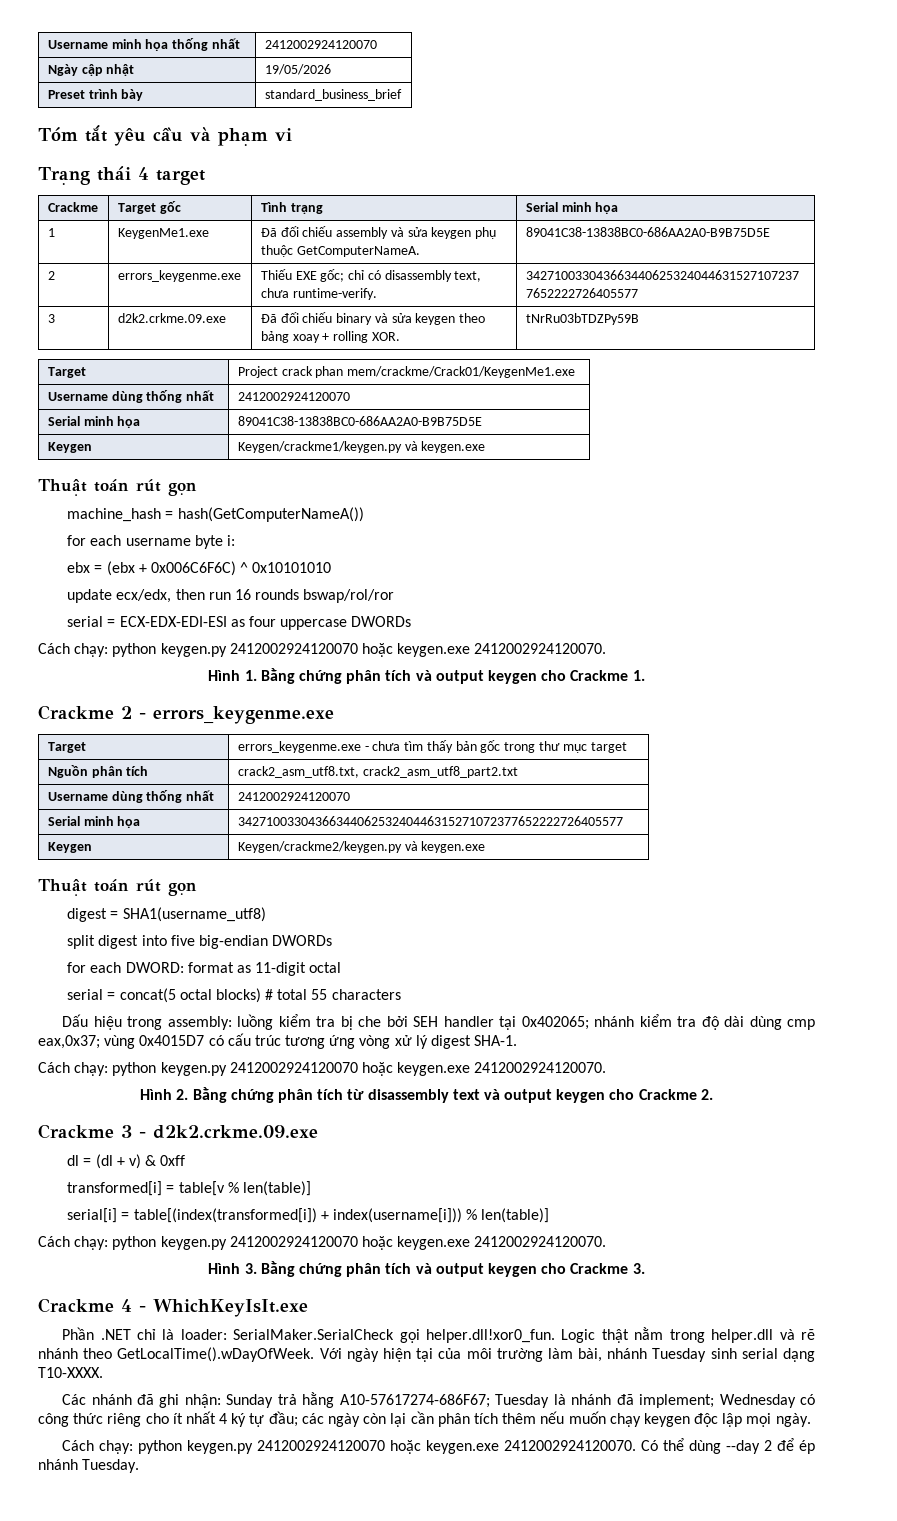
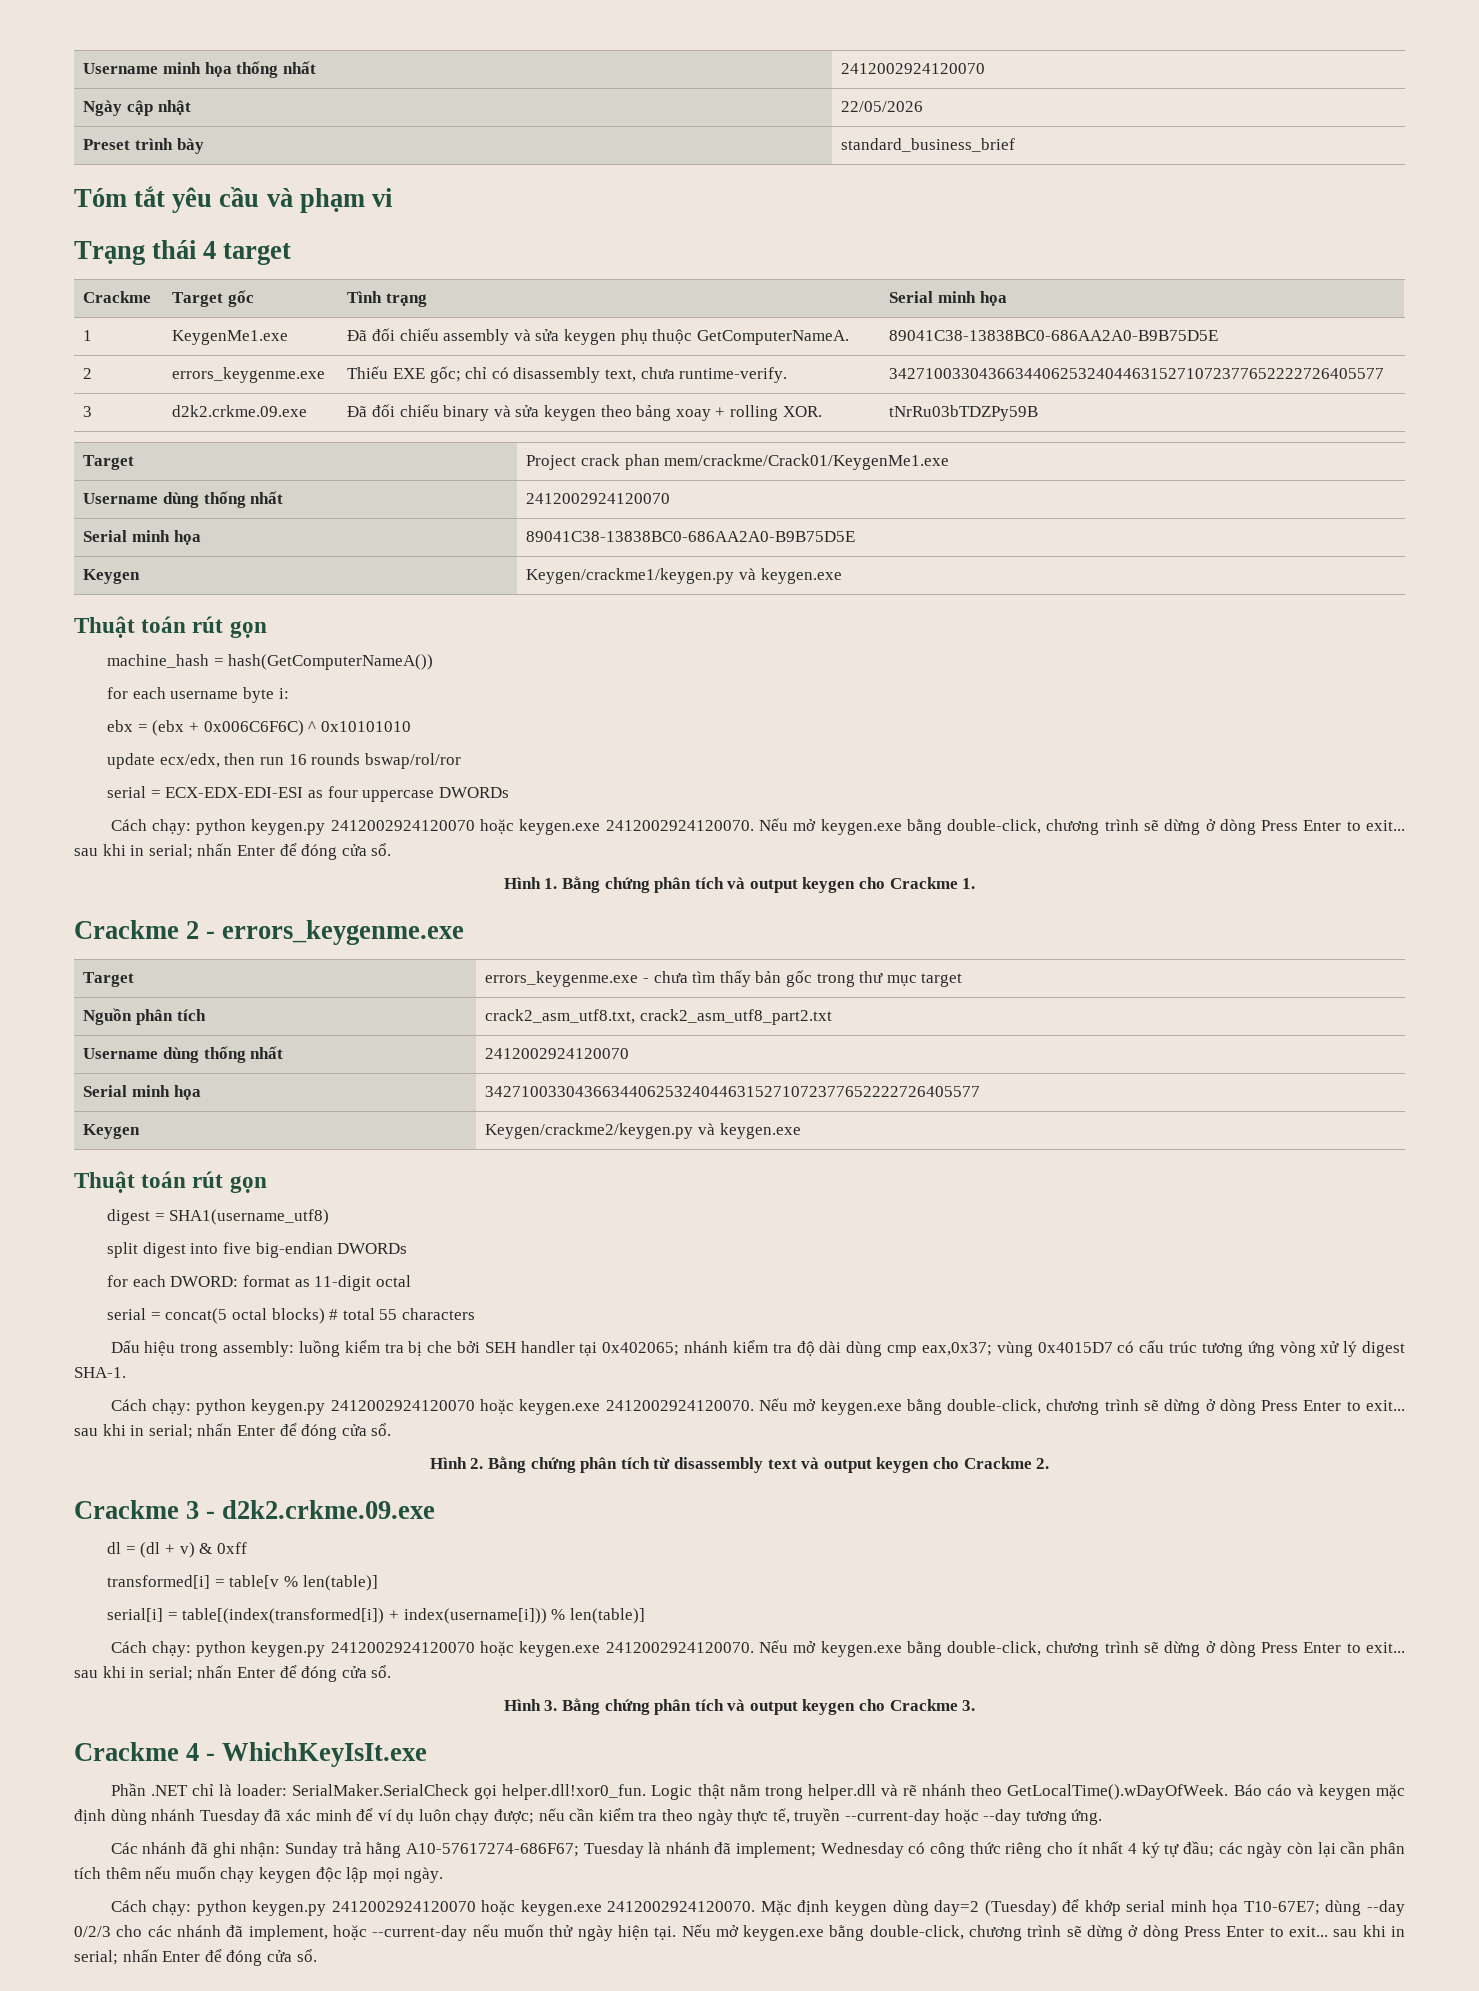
[264,64,331,75] 19/05/2026 -> [841,101,924,112] 22/05/2026
(607, 648) none -> [758,818,1406,835] [74,843,392,860] Nếu mở keygen.exe bằng double-click, chương trình sẽ dừng ở dòng Press Enter to exit... sau khi in serial; nhấn Enter để đóng cửa sổ.
(607, 1067) none -> [758,1398,1406,1415] [74,1423,392,1440] Nếu mở keygen.exe bằng double-click, chương trình sẽ dừng ở dòng Press Enter to exit... sau khi in serial; nhấn Enter để đóng cửa sổ.
(607, 1241) none -> [758,1640,1406,1657] [74,1665,392,1682] Nếu mở keygen.exe bằng double-click, chương trình sẽ dừng ở dòng Press Enter to exit... sau khi in serial; nhấn Enter để đóng cửa sổ.
[319,1348,815,1362] [38,1367,103,1378] Với ngày hiện tại của môi trường làm bài, nhánh Tuesday sinh serial dạng T10-XXXX. -> [1233,1784,1405,1800] [74,1808,1103,1825] Báo cáo và keygen mặc định dùng nhánh Tuesday đã xác minh để ví dụ luôn chạy được; nếu cần kiểm tra theo ngày thực tế, truyền --current-day hoặc --day tương ứng.
[641,1438,816,1454] [38,1459,140,1473] Có thể dùng --day 2 để ép nhánh Tuesday. -> [760,1899,1405,1916] [74,1924,1405,1941] [74,1949,317,1966] Mặc định keygen dùng day=2 (Tuesday) để khớp serial minh họa T10-67E7; dùng --day 0/2/3 cho các nhánh đã implement, hoặc --current-day nếu muốn thử ngày hiện tại. Nếu mở keygen.exe bằng double-click, chương trình sẽ dừng ở dòng Press Enter to exit... sau khi in serial; nhấn Enter để đóng cửa sổ.

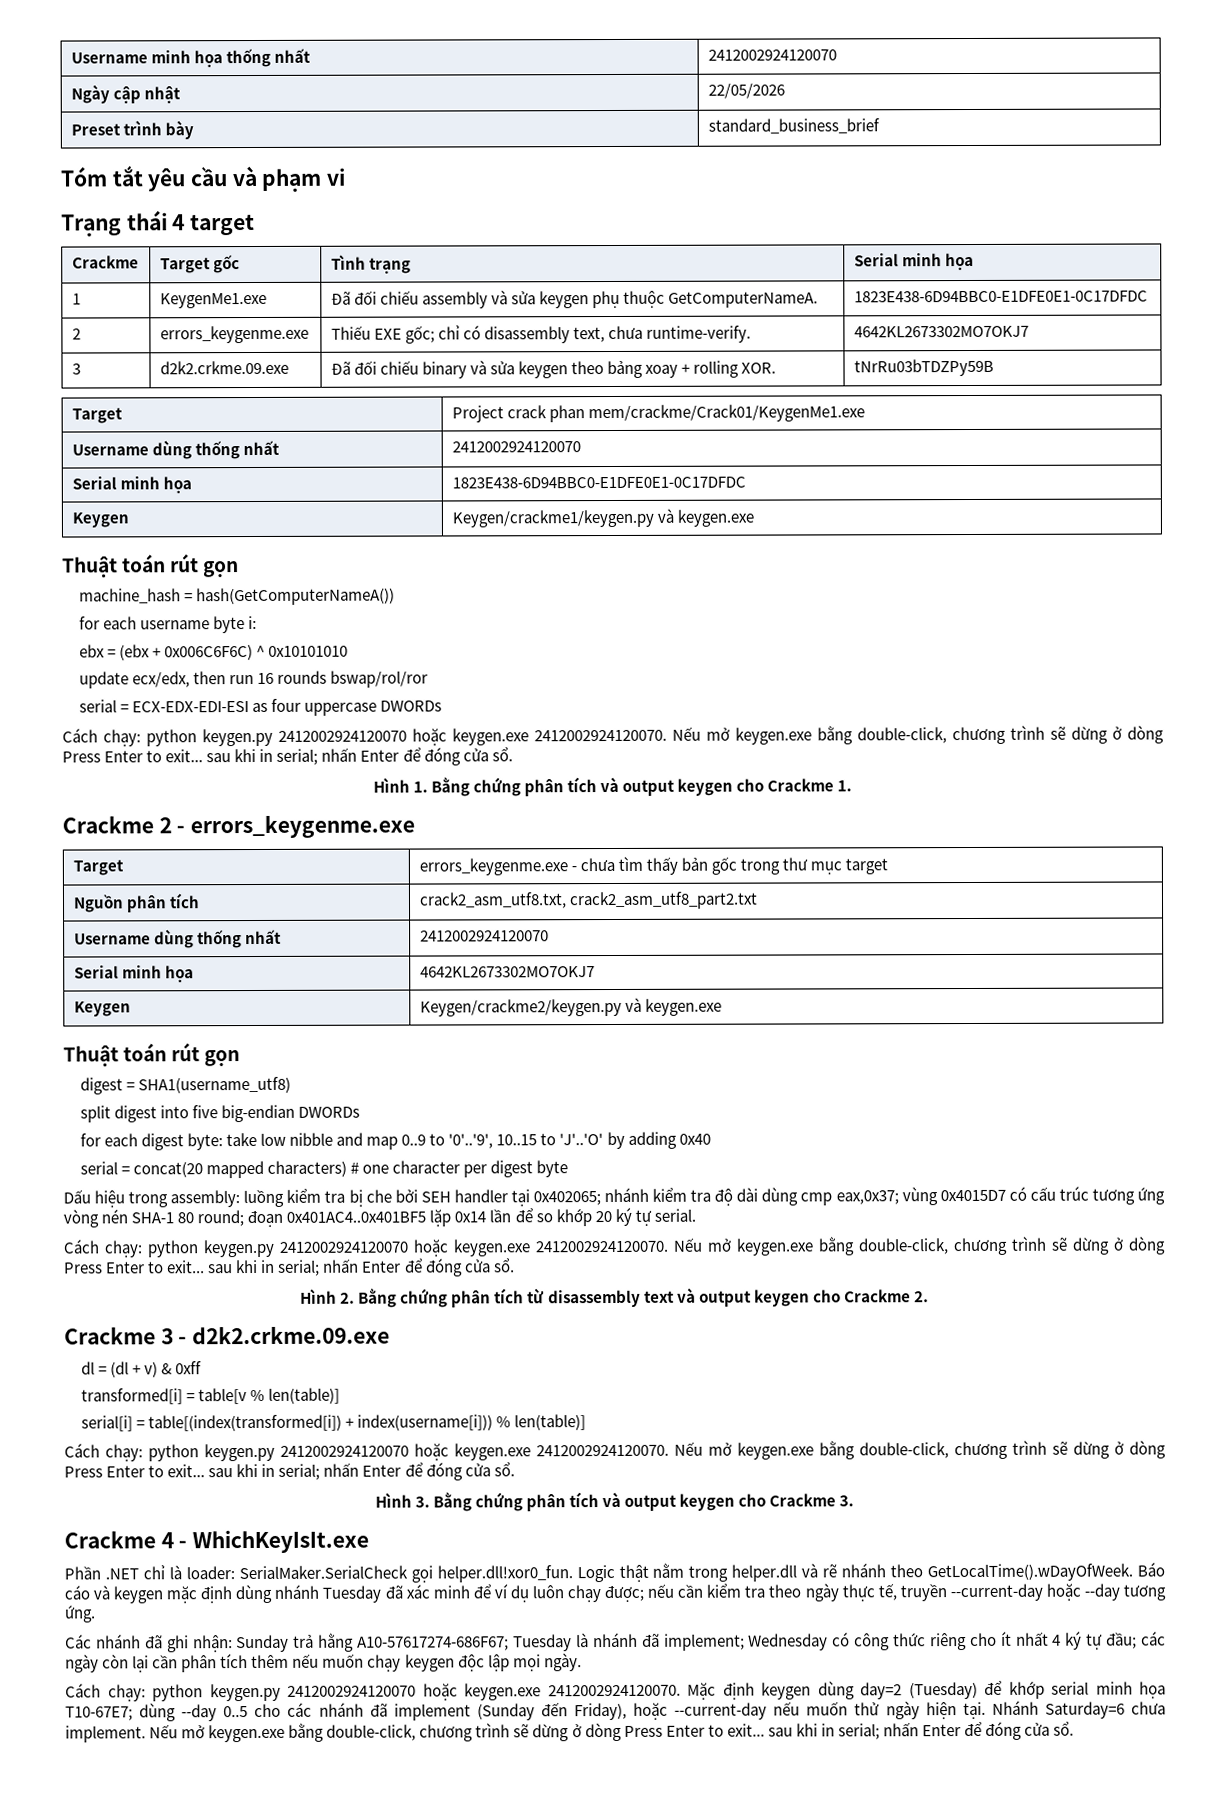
[889,330,1219,341] 89041C38-13838BC0-686AA2A0-B9B75D5E -> [853,290,1148,303] 1823E438-6D94BBC0-E1DFE0E1-0C17DFDC
[889,368,1385,379] 3427100330436634406253240446315271072377652222726405577 -> [853,325,1029,338] 4642KL2673302MO7OKJ7
[526,531,856,542] 89041C38-13838BC0-686AA2A0-B9B75D5E -> [451,476,746,489] 1823E438-6D94BBC0-E1DFE0E1-0C17DFDC
[485,1086,981,1097] 3427100330436634406253240446315271072377652222726405577 -> [419,966,595,978] 4642KL2673302MO7OKJ7
[170,1275,411,1291] [107,1308,475,1324] DWORD: format as 11-digit octal // serial = concat(5 octal blocks) # total 55 characters -> [140,1131,711,1151] [79,1160,569,1179] digest byte: take low nibble and map 0..9 to '0'..'9', 10..15 to 'J'..'O' by adding 0x40 // serial = concat(20 mapped characters) # one character per digest byte
[1320,1341,1405,1357] [74,1367,126,1378] xử lý digest SHA-1. -> [101,1207,696,1228] nén SHA-1 80 round; đoạn 0x401AC4..0x401BF5 lặp 0x14 lần để so khớp 20 ký tự serial.
[74,1926,111,1937] 0/2/3 -> [223,1706,249,1718] 0..5
[248,1925,328,1941] implement, -> [393,1702,628,1721] implement (Sunday đến Friday),
(677, 1933) none -> [991,1700,1167,1719] [65,1725,146,1743] Nhánh Saturday=6 chưa implement.

